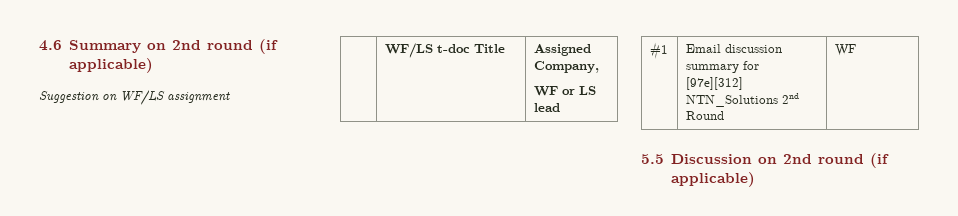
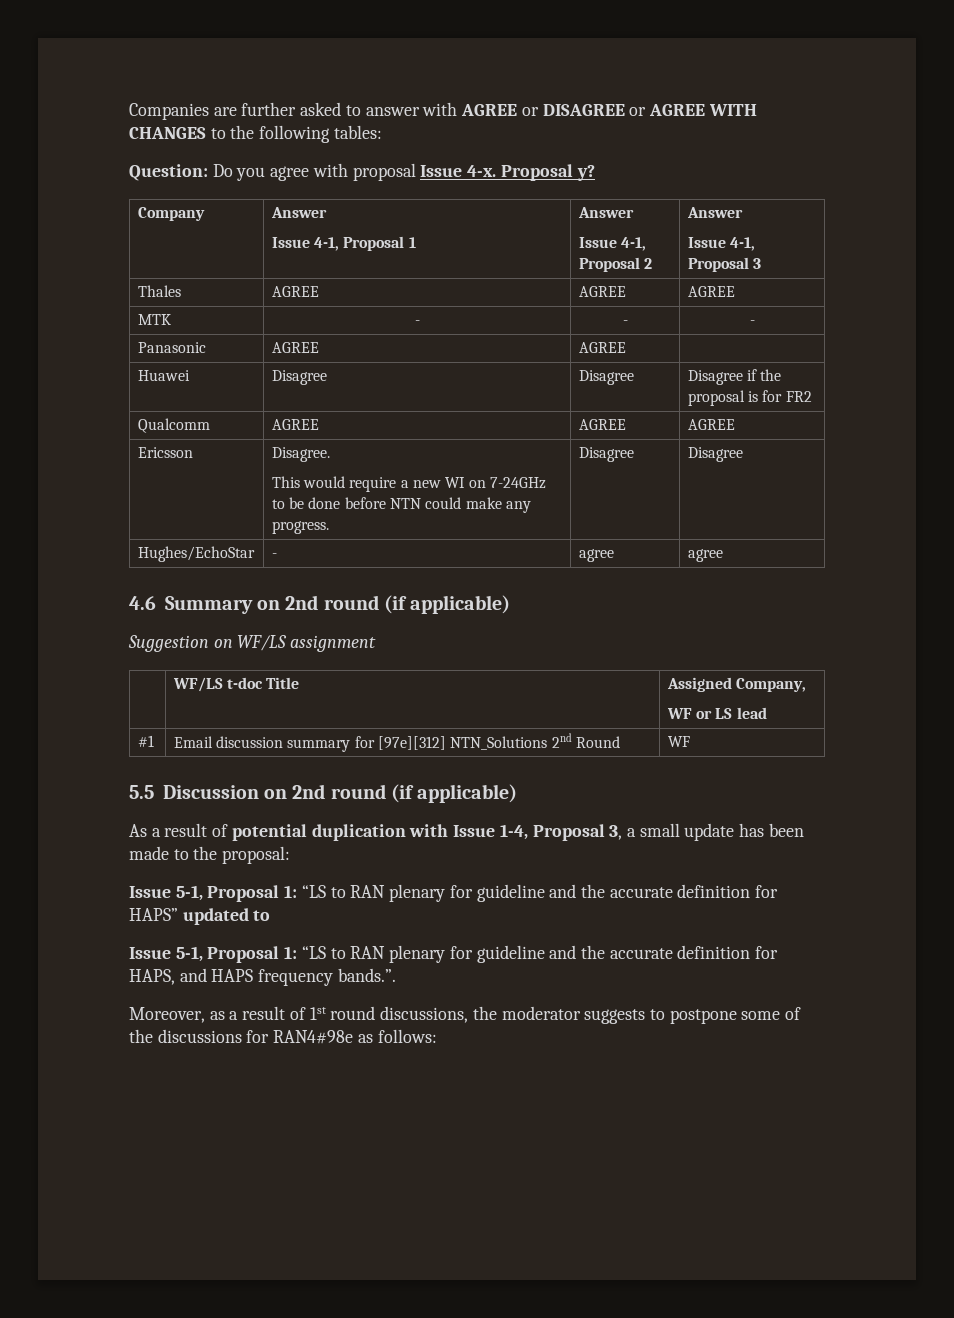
(39, 45) none -> [129,102,757,120] [129,125,382,143] [129,163,595,181] [137,207,205,221] [270,207,327,218] [271,236,416,251] [577,207,634,218] [578,237,647,251] [578,257,653,272] [686,207,743,218] [687,237,756,251] [687,257,762,272] [137,285,181,297] [271,286,319,297] [578,286,626,297] [687,286,735,297] [137,314,171,325] [414,320,420,325] [622,320,628,325] [749,320,755,325] [137,342,206,353] [271,342,319,353] [578,342,626,353] [137,370,190,381] [271,370,327,385] [578,370,634,385] [687,369,782,385] [687,390,812,406] [137,418,210,433] [271,419,319,430] [578,419,626,430] [687,419,735,430] [137,447,193,458] [271,447,330,462] [271,476,547,492] [271,497,532,513] [271,521,329,534] [578,447,634,462] [687,447,743,462] [137,546,255,562] [271,553,277,558] [578,549,614,562] [687,549,723,562] Companies are further asked to answer with AGREE or DISAGREE or AGREE WITH CHANGES to the following tables: // Question: Do you agree with proposal Issue 4-x. Proposal y? // Company | Answer // Issue 4-1, Proposal 1 | Answer // Issue 4-1, Proposal 2 | Answer // Issue 4-1, Proposal 3 // Thales | AGREE | AGREE | AGREE // MTK | - | - | - // Panasonic | AGREE | AGREE | // Huawei | Disagree | Disagree | Disagree if the proposal is for FR2 // Qualcomm | AGREE | AGREE | AGREE // Ericsson | Disagree. // This would require a new WI on 7-24GHz to be done before NTN could make any progress. | Disagree | Disagree // Hughes/EchoStar | - | agree | agree //
(755, 179) none -> [129,823,804,841] [129,846,291,864] [129,884,779,902] [129,908,271,925] [129,945,779,963] [129,968,396,986] [129,1006,802,1024] [129,1029,437,1044] // As a result of potential duplication with Issue 1-4, Proposal 3, a small update has been made to the proposal: // Issue 5-1, Proposal 1: “LS to RAN plenary for guideline and the accurate definition for HAPS” updated to // Issue 5-1, Proposal 1: “LS to RAN plenary for guideline and the accurate definition for HAPS, and HAPS frequency bands.”. // Moreover, as a result of 1st round discussions, the moderator suggests to postpone some of the discussions for RAN4#98e as follows:

